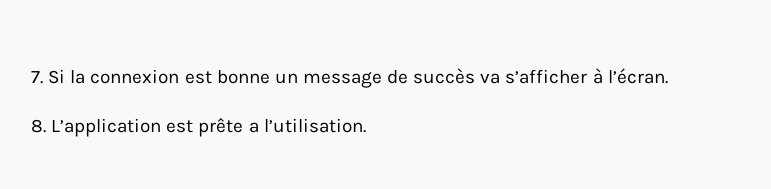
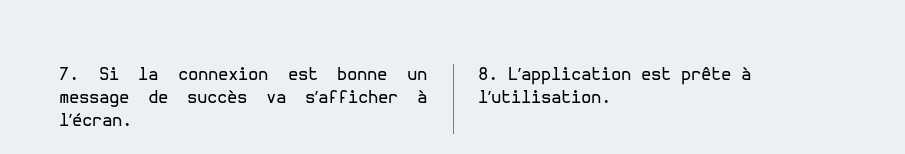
[248,122,259,133] a -> [741,67,751,80] à

